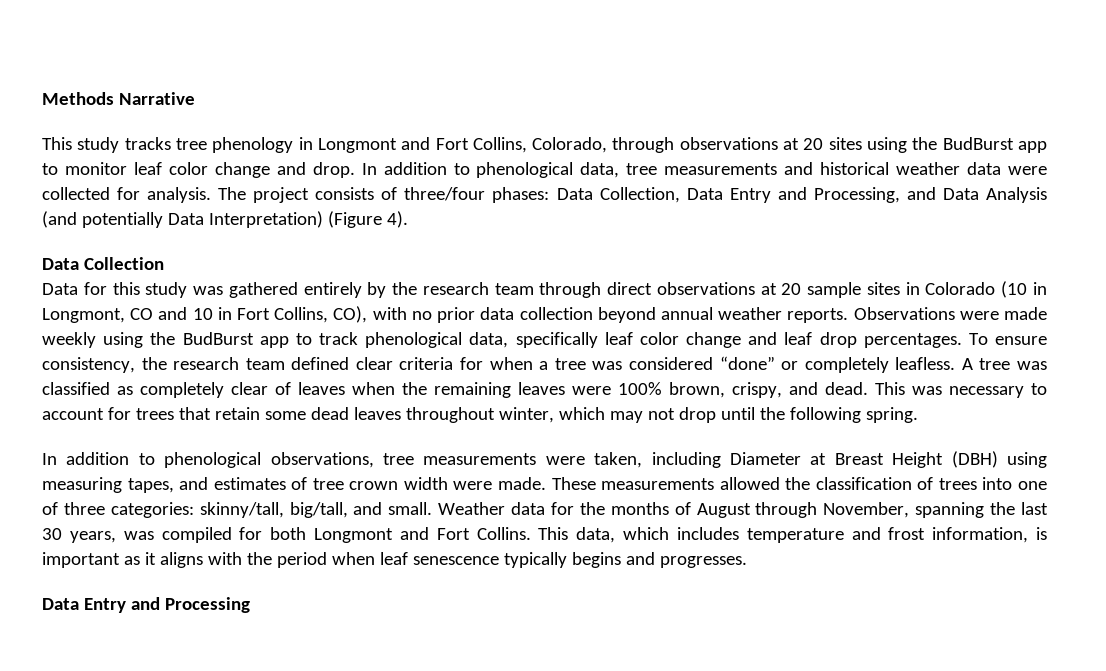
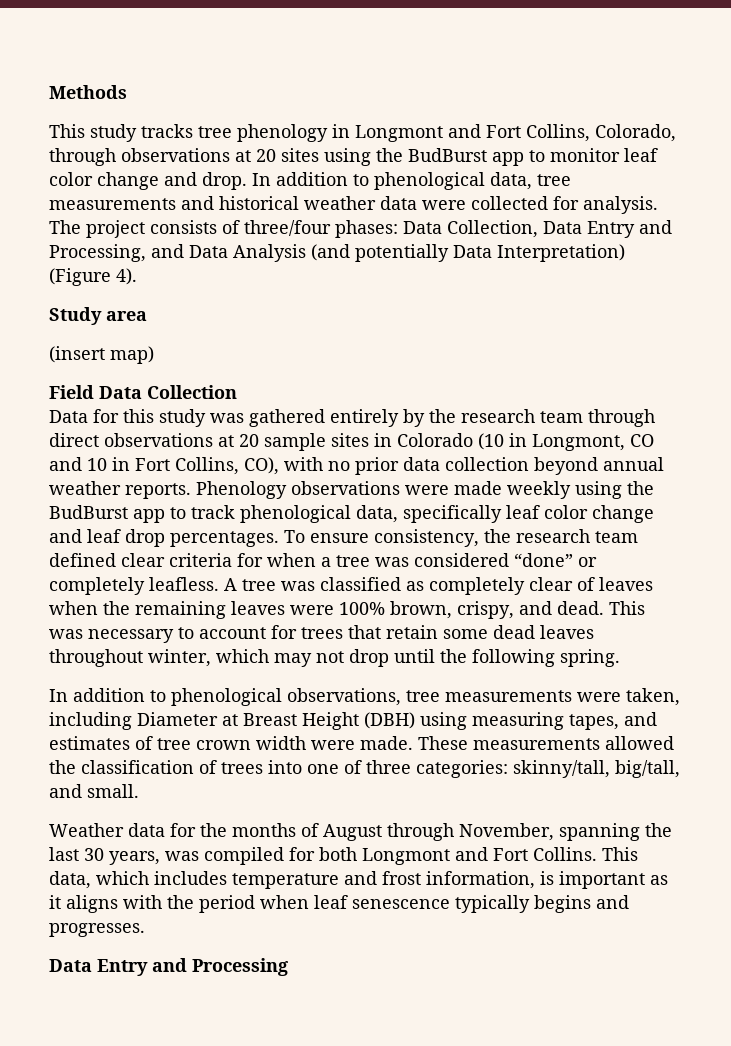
[118,92,195,105] Narrative -> (127, 92) none
(408, 219) none -> [49,307,147,325] [49,346,154,364] [49,385,94,399] Study area // (insert map) // Field
[853,307,955,320] Observations -> [196,481,400,499] Phenology observations
(433, 508) none -> (139, 791) //

